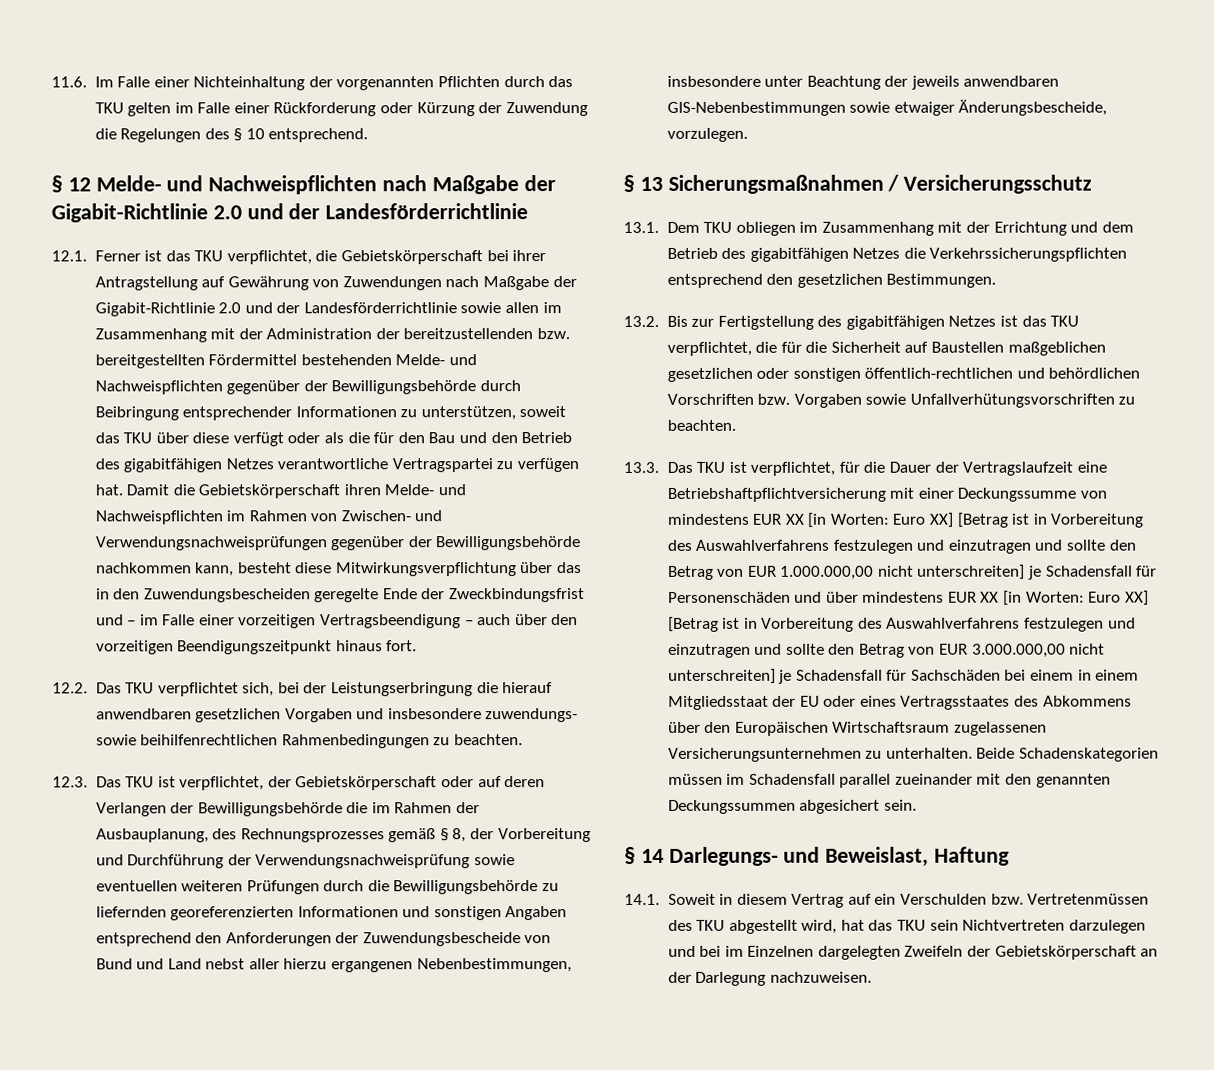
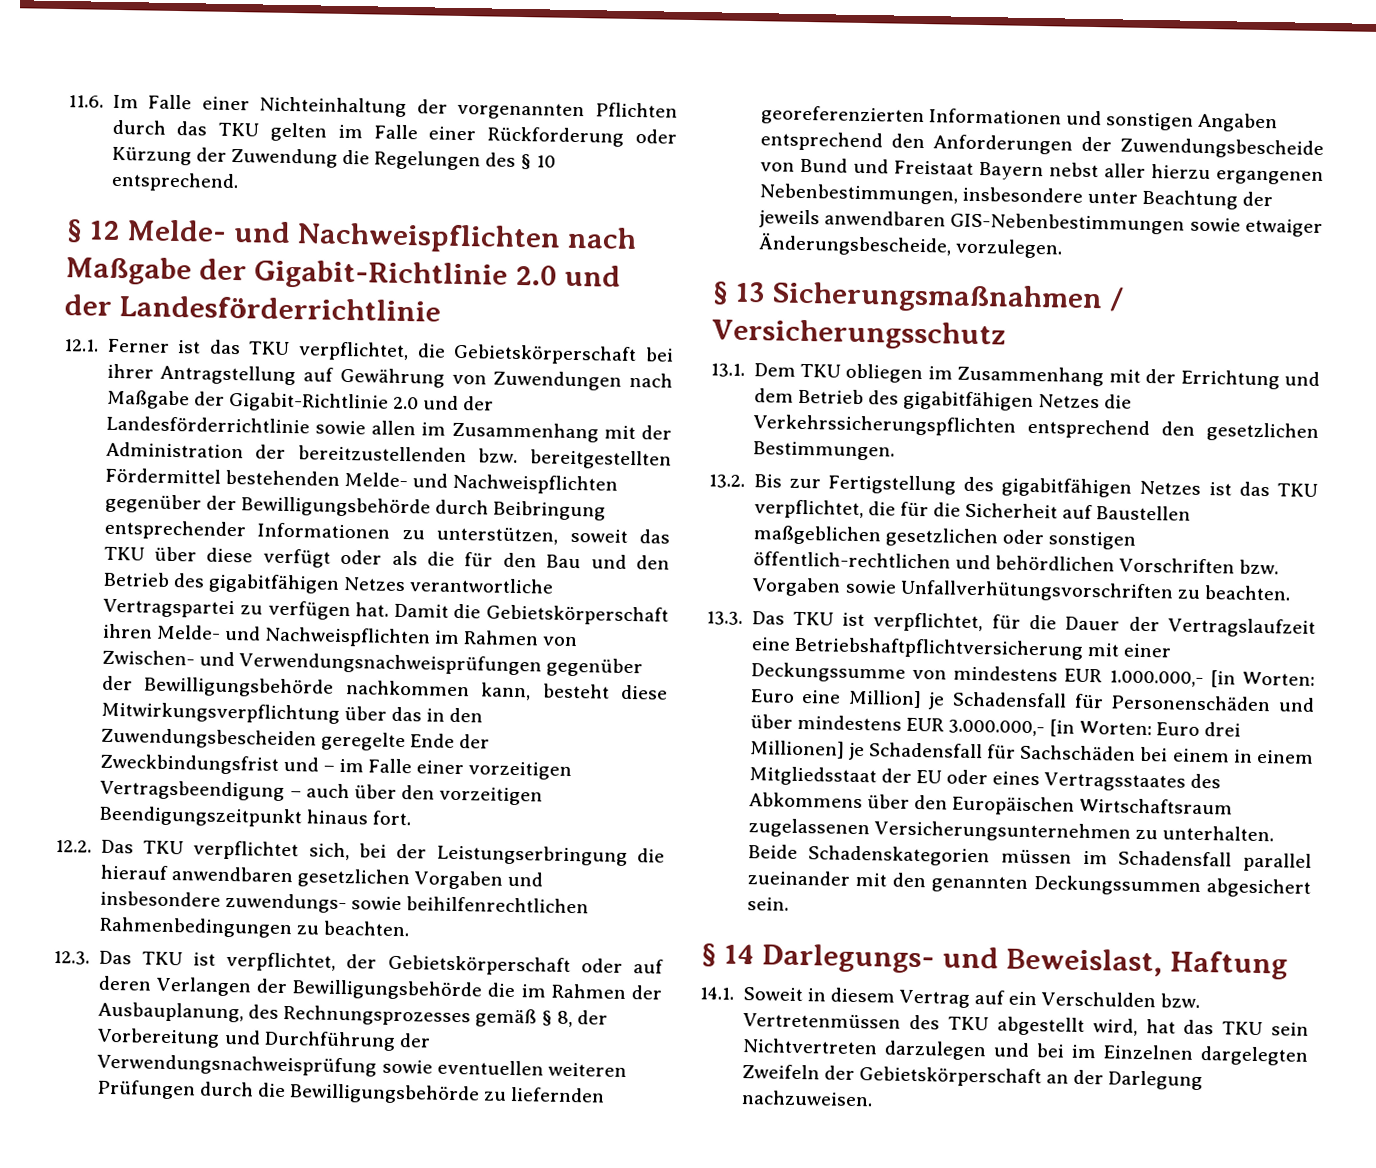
[167,958,202,970] Land -> [893,160,1044,181] Freistaat Bayern
[784,512,1144,528] [667,539,1137,554] [667,564,1026,580] XX [in Worten: Euro XX] [Betrag ist in Vorbereitung des Auswahlverfahrens festzulegen und einzutragen und sollte den Betrag von EUR 1.000.000,00 nicht unterschreiten] -> [1108,670,1316,688] [749,689,922,709] 1.000.000,- [in Worten: Euro eine Million]
[980,590,1149,606] [667,616,1136,632] [667,643,1106,658] [667,668,776,684] XX [in Worten: Euro XX] [Betrag ist in Vorbereitung des Auswahlverfahrens festzulegen und einzutragen und sollte den Betrag von EUR 3.000.000,00 nicht unterschreiten] -> [947,719,1242,737] [748,740,845,759] 3.000.000,- [in Worten: Euro drei Millionen]

